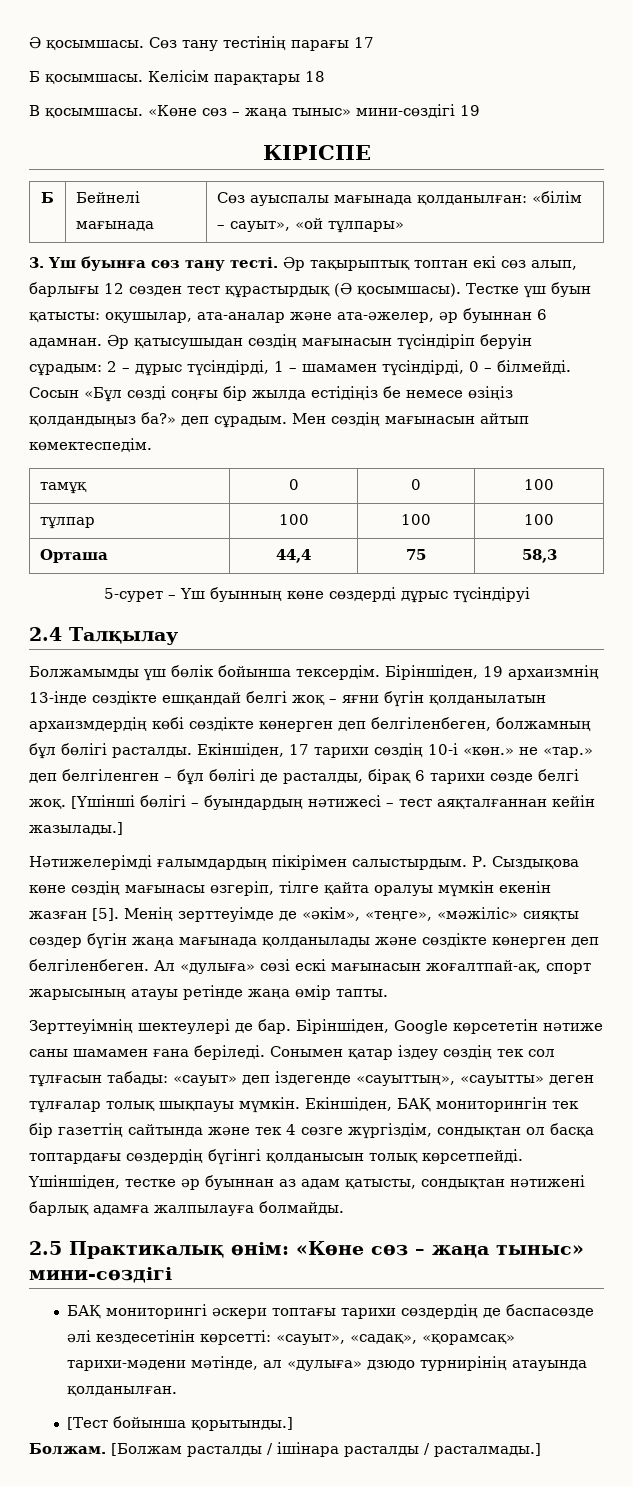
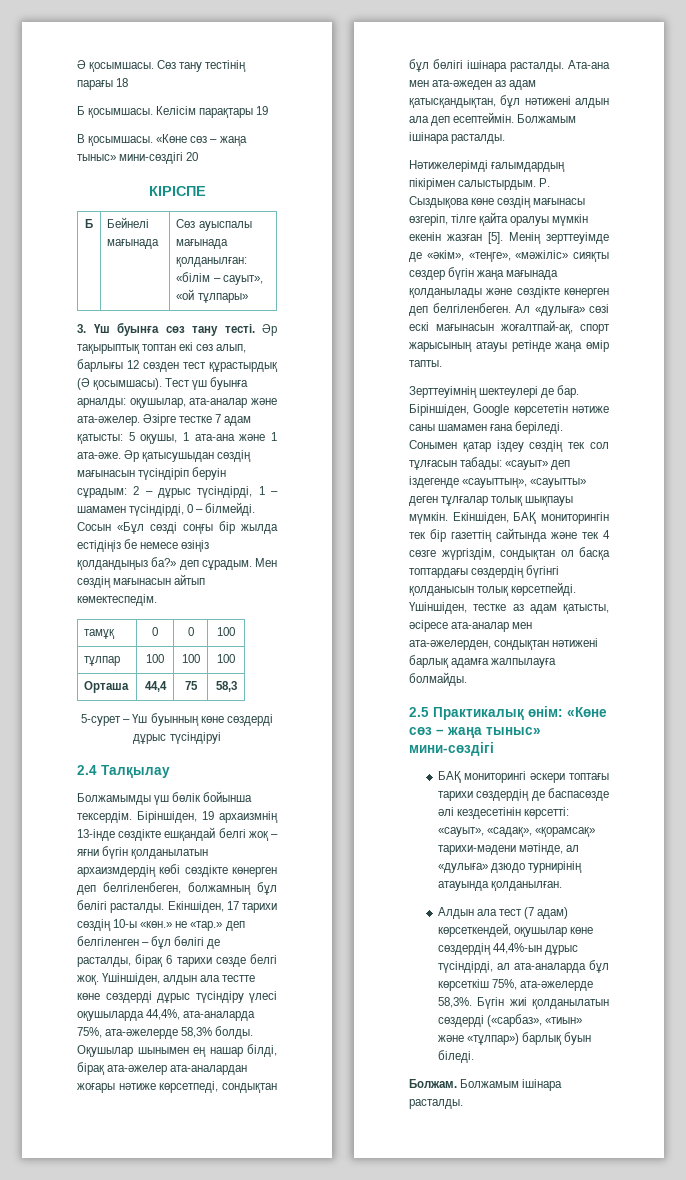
[354,37,374,48] 17 -> [116,78,129,87] 18
[305,71,325,82] 18 -> [256,106,269,115] 19
[460,105,480,116] 19 -> [186,152,199,161] 20
[466,282,591,298] [29,308,547,323] [29,338,102,348] Тестке үш буын қатысты: оқушылар, ата-аналар және ата-әжелер, әр буыннан 6 адамнан. -> [165,377,249,390] [77,398,277,408] [77,414,252,426] [77,432,277,444] [77,452,121,459] Тест үш буынға арналды: оқушылар, ата-аналар және ата-әжелер. Әзірге тестке 7 адам қатысты: 5 оқушы, 1 ата-ана және 1 ата-әже.
[428,743,458,755] 10-і -> [113,919,138,928] 10-ы
[71,795,595,810] [29,822,123,835] [Үшінші бөлігі – буындардың нәтижесі – тест аяқталғаннан кейін жазылады.] -> [102,973,256,985] [77,991,277,1003] [77,1009,256,1021] [77,1026,254,1039] [77,1044,277,1057] [77,1062,248,1075] [77,1081,277,1093] [409,59,610,72] [409,80,537,90] [409,95,609,108] [409,112,577,126] [409,132,506,144] Үшіншіден, алдын ала тестте көне сөздерді дұрыс түсіндіру үлесі оқушыларда 44,4%, ата-аналарда 75%, ата-әжелерде 58,3% болды. Оқушылар шынымен ең нашар білді, бірақ ата-әжелер ата-аналардан жоғары нәтиже көрсетпеді, сондықтан бұл бөлігі ішінара расталды. Ата-ана мен ата-әжеден аз адам қатысқандықтан, бұл нәтижені алдын ала деп есептеймін. Болжамым ішінара расталды.
[181,1175,274,1190] әр буыннан -> (507, 607) none
(416, 1184) none -> [409,620,533,632] [409,640,491,650] әсіресе ата-аналар мен ата-әжелерден,
[67,1416,294,1431] [29,1442,541,1457] [Тест бойынша қорытынды.] // Болжам. [Болжам расталды / ішінара расталды / расталмады.] -> [437,907,569,919] [437,923,593,937] [437,943,578,955] [437,960,609,973] [437,979,593,991] [437,997,609,1009] [437,1014,582,1027] [437,1032,591,1045] [437,1050,474,1063] [409,1079,563,1091] [409,1099,463,1109] Алдын ала тест (7 адам) көрсеткендей, оқушылар көне сөздердің 44,4%-ын дұрыс түсіндірді, ал ата-аналарда бұл көрсеткіш 75%, ата-әжелерде 58,3%. Бүгін жиі қолданылатын сөздерді («сарбаз», «тиын» және «тұлпар») барлық буын біледі. // Болжам. Болжамым ішінара расталды.

